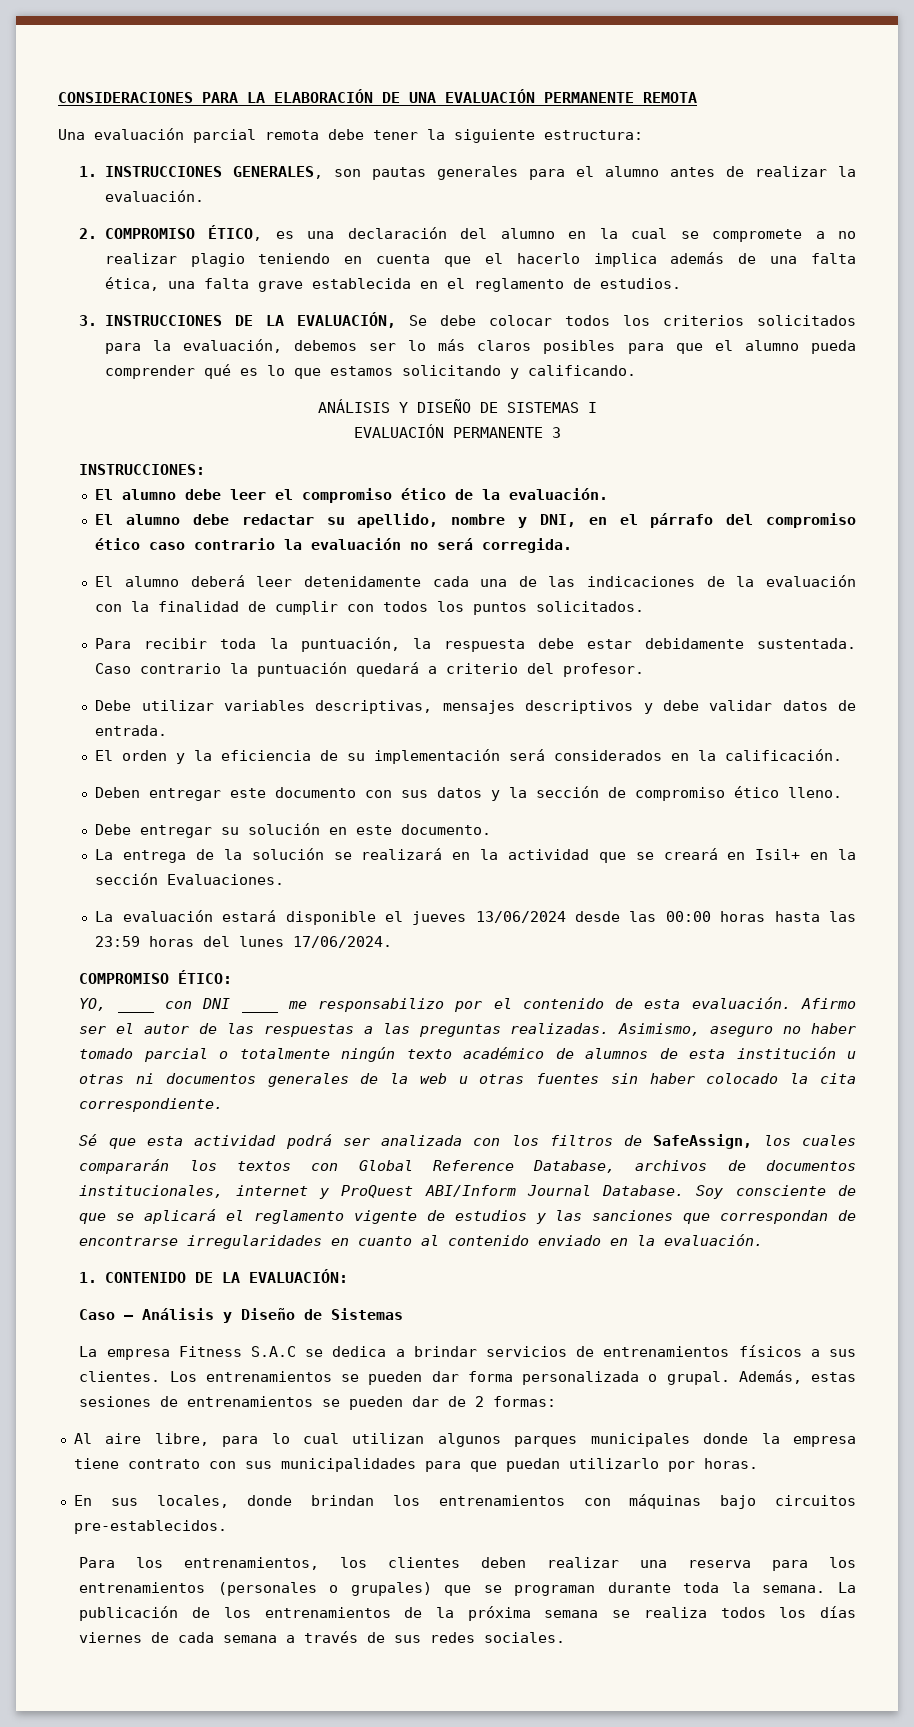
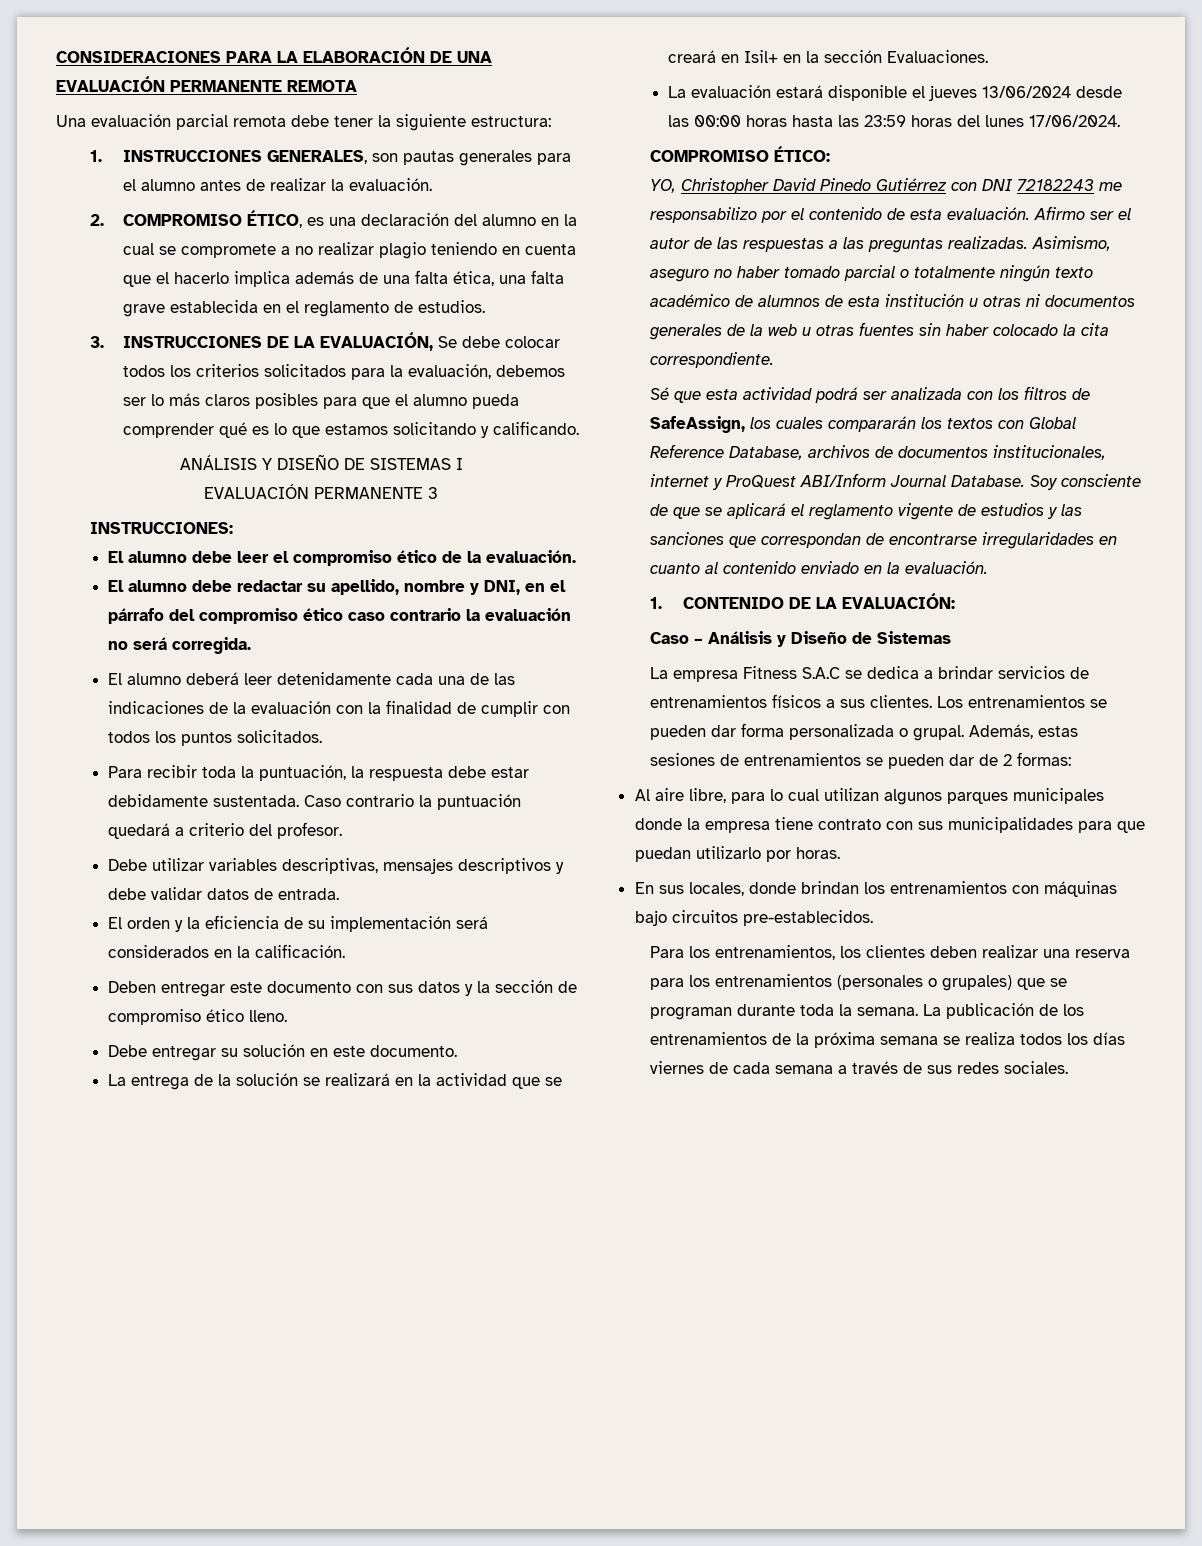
[117,1009,155,1013] ____ -> [680,178,947,194] Christopher David Pinedo Gutiérrez
[241,1009,279,1013] ____ -> [1016,179,1094,191] 72182243

